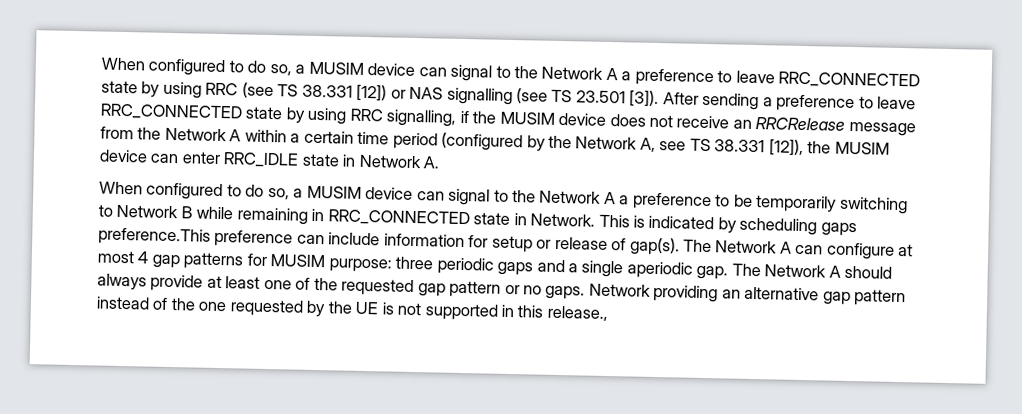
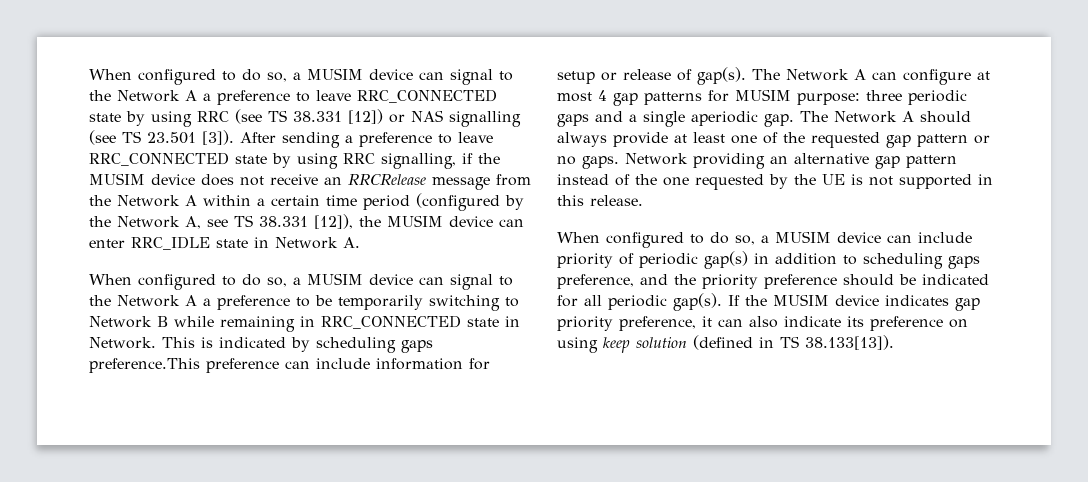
[546,305,608,322] release., -> [590,195,643,206] [557,231,972,248] [557,251,980,269] [557,274,989,289] [557,293,980,311] [557,316,968,331] [557,335,894,353] release. // When configured to do so, a MUSIM device can include priority of periodic gap(s) in addition to scheduling gaps preference, and the priority preference should be indicated for all periodic gap(s). If the MUSIM device indicates gap priority preference, it can also indicate its preference on using keep solution (defined in TS 38.133[13]).

